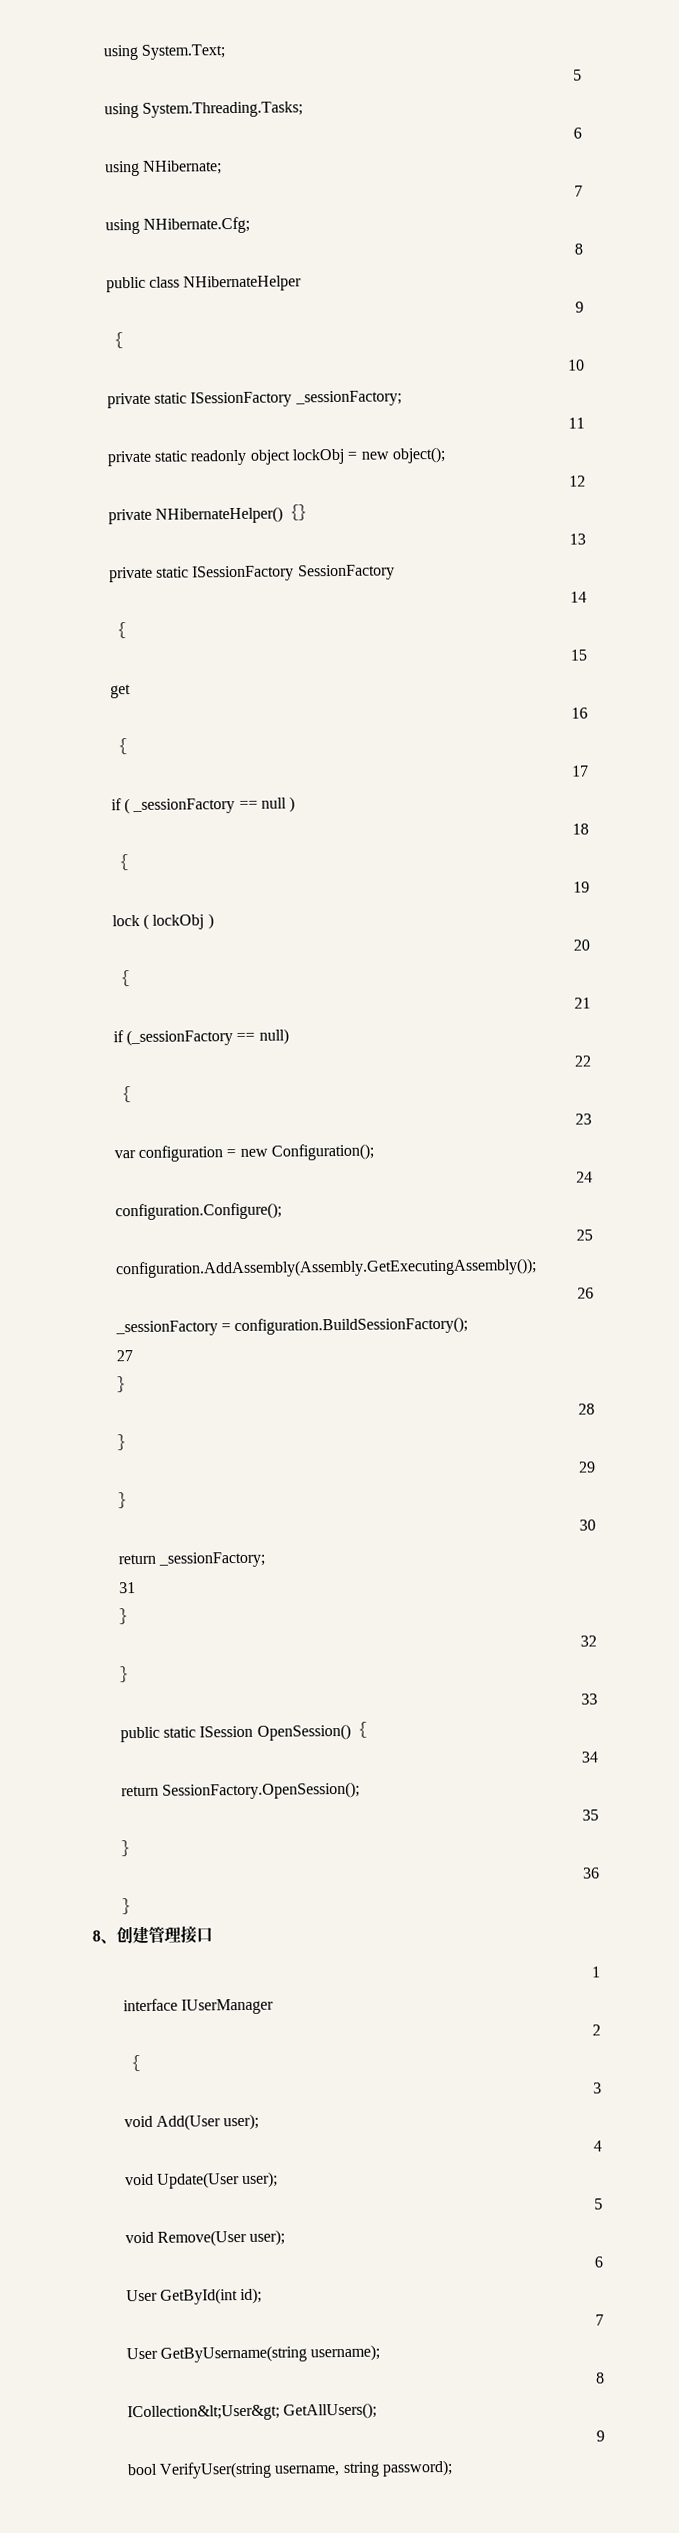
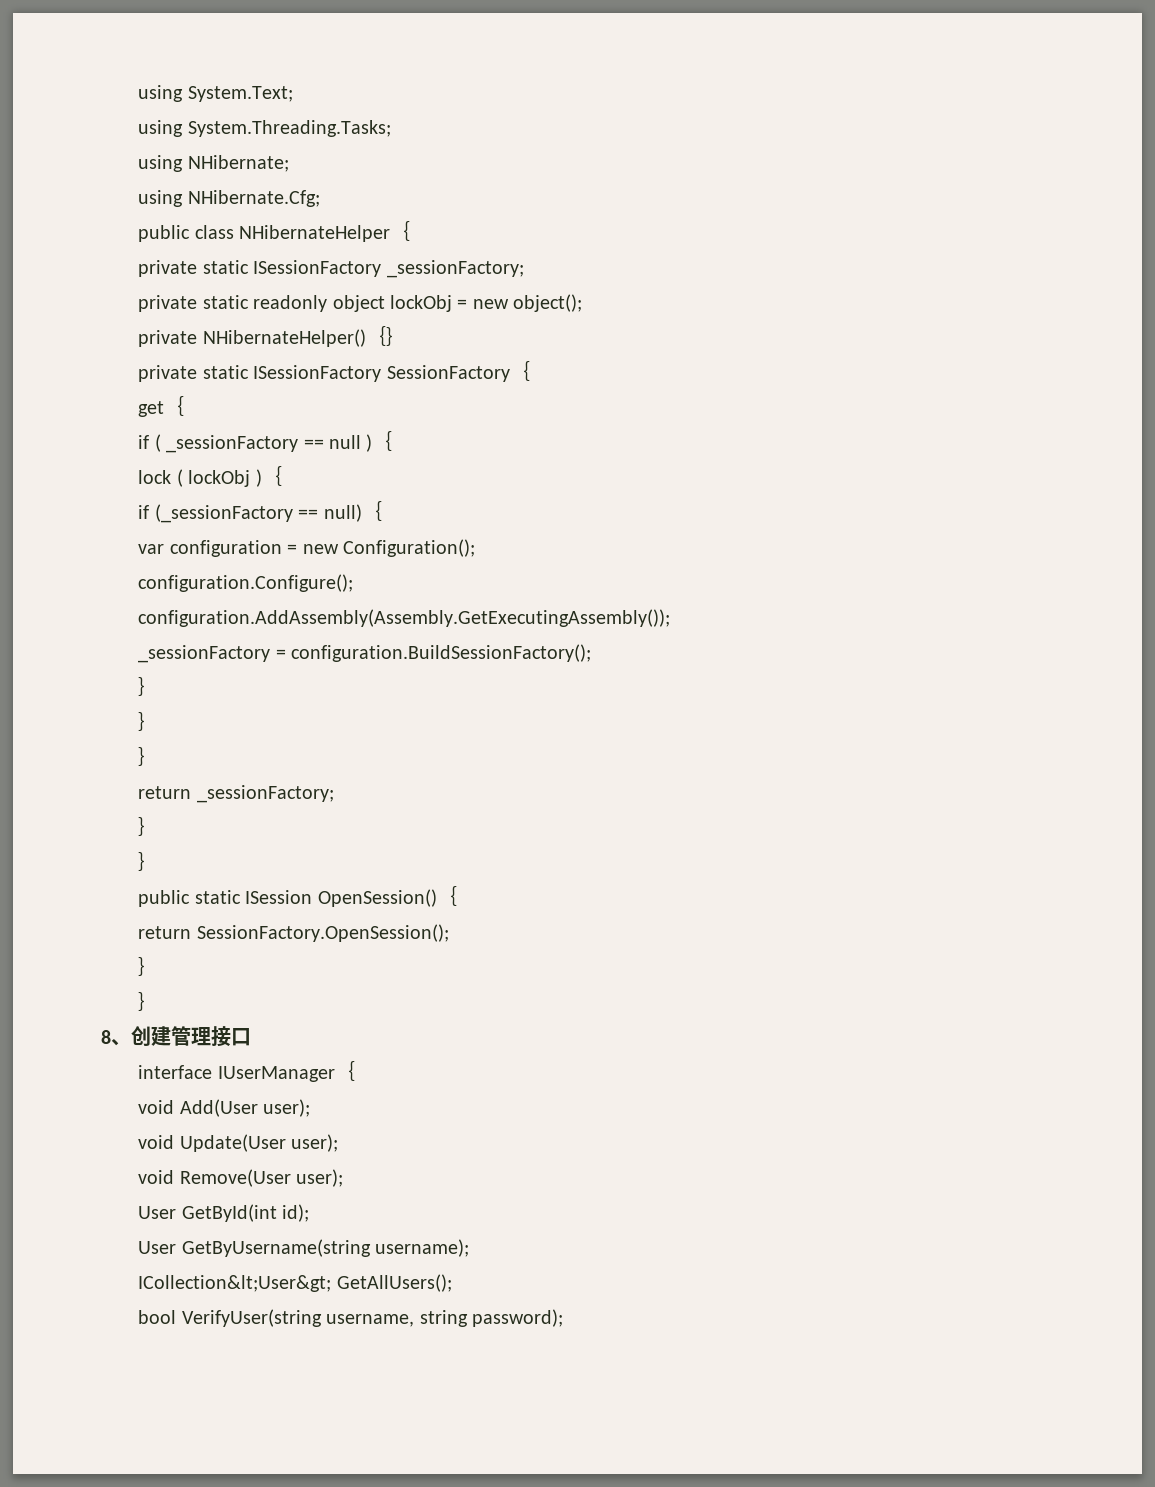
[573,69,582,81] // 5 -> (293, 94) none
[573,127,582,139] // 6 -> (391, 128) none
[574,185,583,197] // 7 -> (289, 163) none
[574,243,583,255] // 8 -> (320, 198) none
[575,301,584,313] [105,332,123,349] [567,359,585,371] // 9 // ｛ // 10 -> [390,221,411,241] ｛
[568,417,585,429] // 11 -> (524, 269) none
[569,475,586,487] // 12 -> (583, 303) none
[569,533,586,545] // 13 -> (406, 336) none
[570,591,587,603] [108,622,126,639] [570,649,587,661] // 14 // ｛ // 15 -> [509,361,530,381] ｛
[571,707,588,719] [109,738,127,755] [572,765,589,777] // 16 // ｛ // 17 -> [164,396,185,416] ｛
[572,823,589,835] [110,854,129,871] [573,881,590,893] // 18 // ｛ // 19 -> [372,431,393,451] ｛
[573,939,590,951] [112,970,130,987] [574,997,591,1009] // 20 // ｛ // 21 -> [261,466,282,486] ｛
[574,1055,592,1067] [113,1086,131,1103] [575,1113,592,1125] // 22 // ｛ // 23 -> [361,501,382,521] ｛
[576,1171,593,1183] // 24 -> (476, 548) none
[576,1229,593,1241] // 25 -> (354, 583) none
[577,1287,594,1299] // 26 -> (671, 618) none
[115,1350,133,1362] [116,1376,134,1393] [578,1403,595,1415] [116,1434,134,1451] [578,1461,596,1473] [117,1492,135,1509] [579,1519,596,1531] 27 // ｝ // 28 // ｝ // 29 // ｝ // 30 -> [138,677,159,696] [138,712,159,731] [138,747,159,766] ｝ // ｝ // ｝
[118,1582,136,1594] [118,1608,136,1625] [580,1635,597,1647] [118,1666,137,1683] [581,1693,598,1705] 31 // ｝ // 32 // ｝ // 33 -> [138,817,159,836] [138,852,159,871] ｝ // ｝
[581,1751,598,1763] // 34 -> (457, 896) none
[582,1809,599,1821] [120,1840,138,1857] [582,1867,600,1879] // 35 // ｝ // 36 -> [138,957,159,976] // ｝
[591,1966,601,1978] // 1 -> (251, 1037) none
[592,2024,601,2036] [122,2055,140,2072] [593,2082,602,2094] // 2 // ｛ // 3 -> [334,1061,355,1081] ｛
[593,2140,602,2152] // 4 -> (311, 1108) none
[594,2198,603,2210] // 5 -> (339, 1143) none
[594,2256,603,2268] // 6 -> (344, 1178) none
[595,2314,604,2326] // 7 -> (310, 1213) none
[596,2372,605,2384] // 8 -> (470, 1248) none
[596,2430,605,2442] // 9 -> (452, 1283) none

